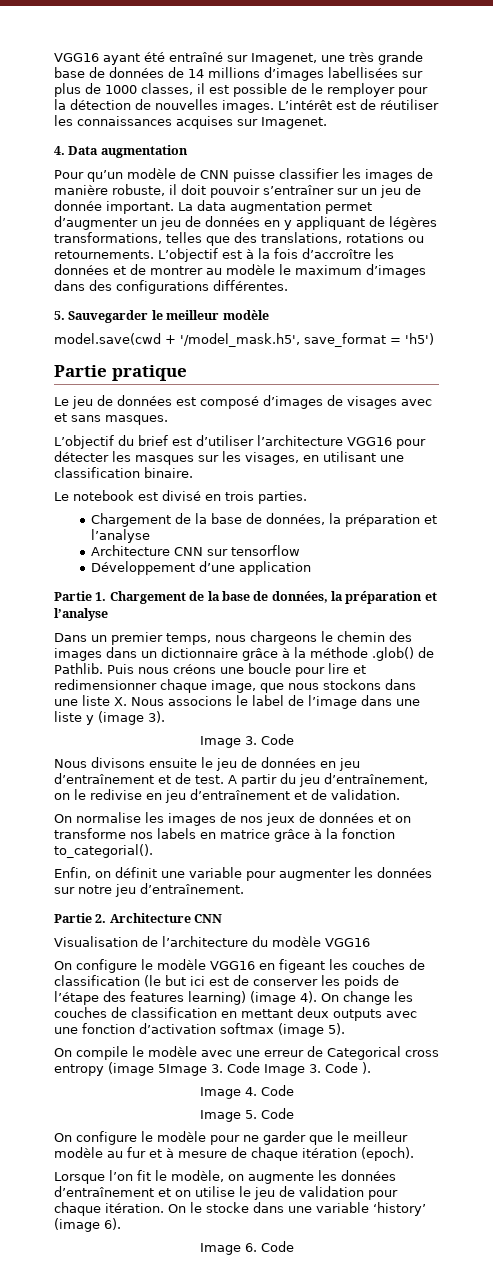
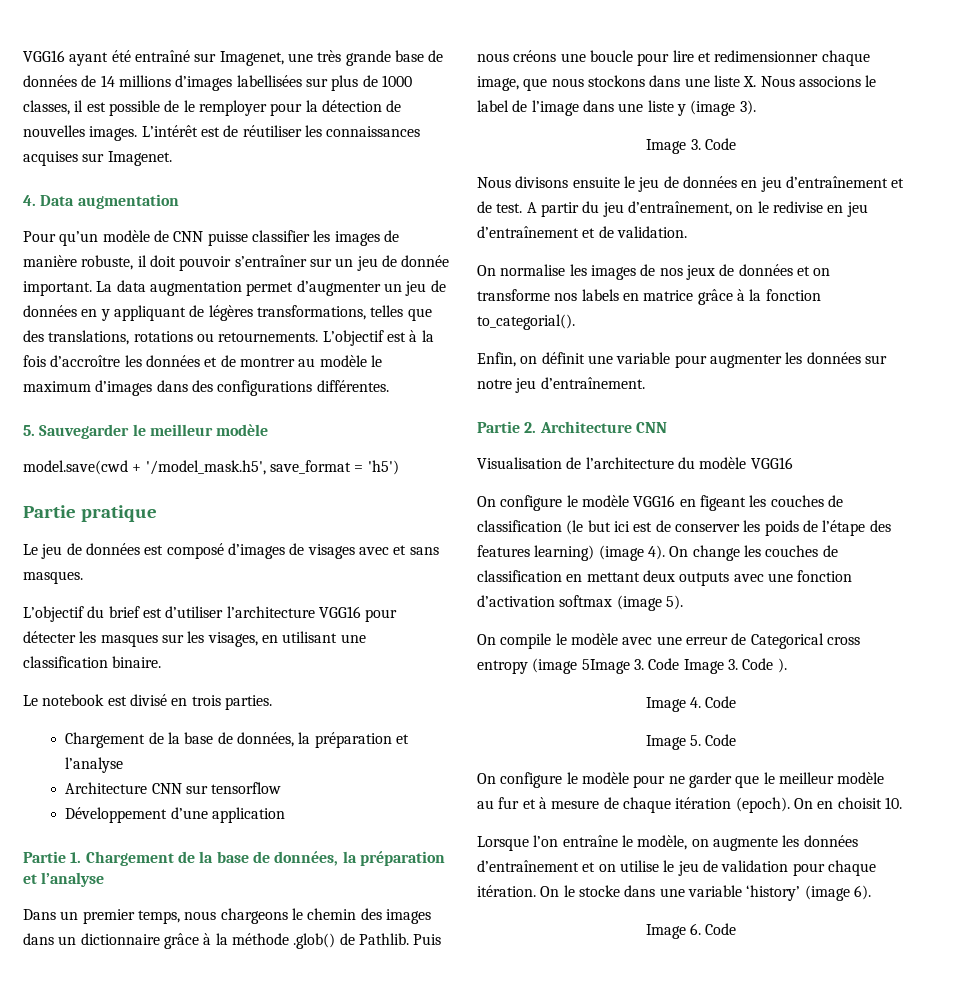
(414, 1154) none -> [793,797,902,809] On en choisit 10.
[137,1170,151,1181] fit -> [562,835,618,847] entraîne

